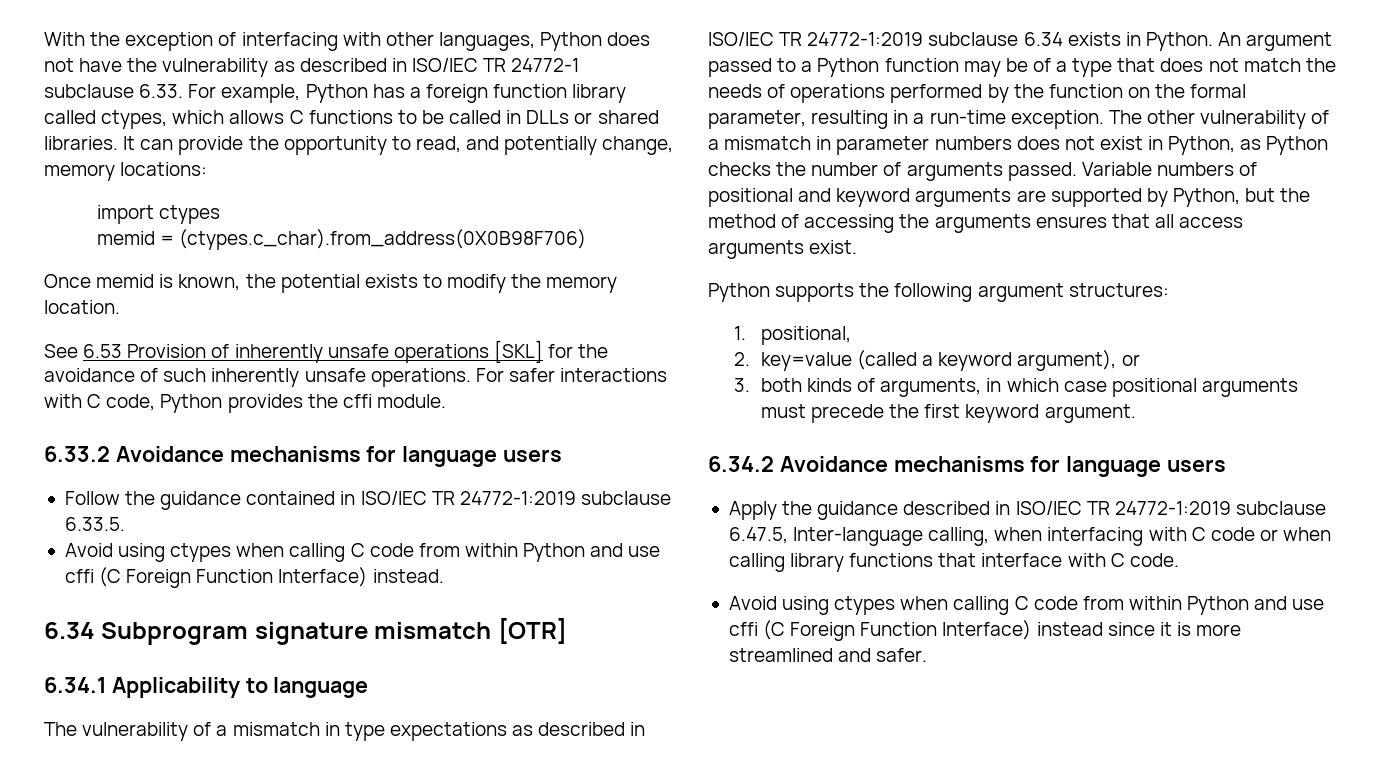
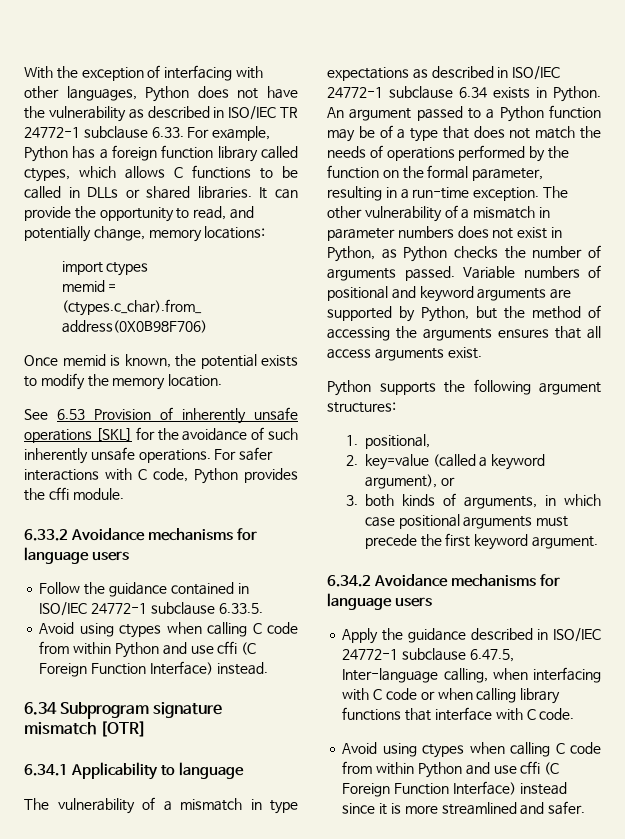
[431,491,576,505] TR 24772-1:2019 -> [91,603,148,614] 24772-1
[779,32,924,46] TR 24772-1:2019 -> [327,87,383,98] 24772-1
[1086,501,1231,515] TR 24772-1:2019 -> [342,649,399,660] 24772-1

